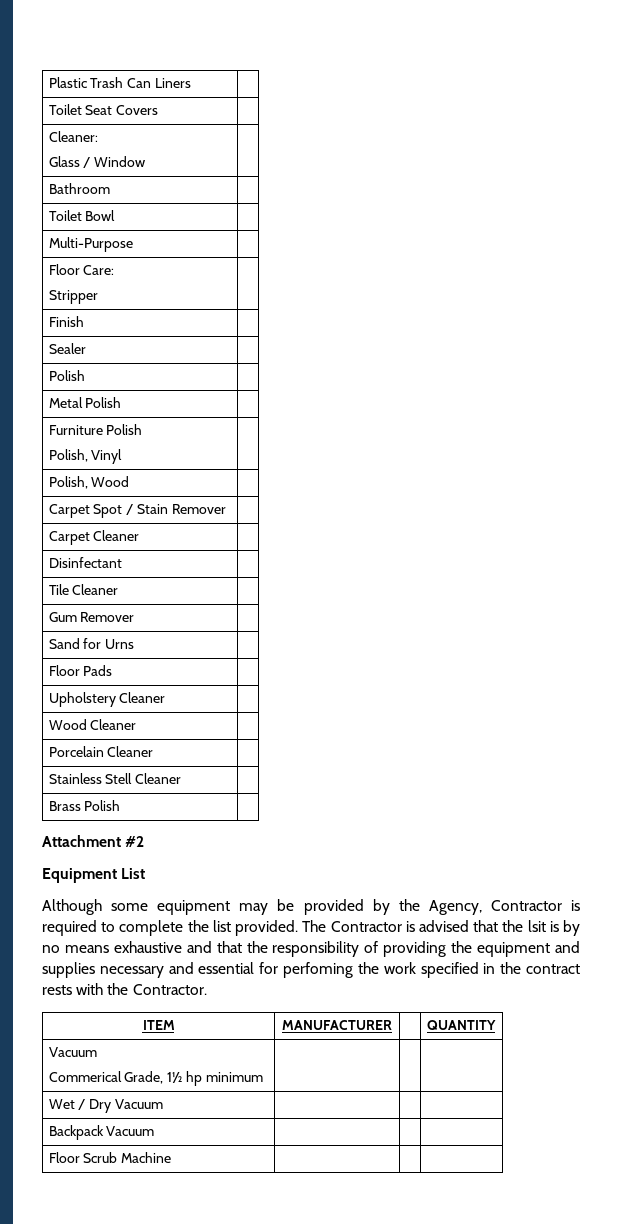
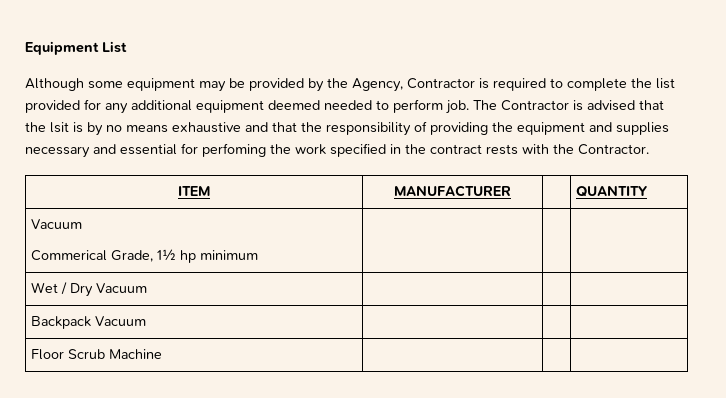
[48,77,191,88] [48,104,159,115] [48,131,98,142] [48,156,146,168] [48,183,110,194] [48,210,116,221] [48,237,133,252] [48,264,115,275] [48,290,98,304] [48,316,84,327] [48,343,86,354] [48,370,85,381] [48,397,122,408] [48,424,143,435] [48,449,123,464] [48,476,130,489] [48,504,226,518] [48,530,140,545] [48,557,122,568] [48,584,119,595] [48,612,135,622] [48,638,135,649] [48,665,113,676] [48,692,166,707] [48,719,137,730] [48,746,154,757] [48,773,182,784] [48,800,121,811] [42,835,145,847] Plastic Trash Can Liners | // Toilet Seat Covers | // Cleaner: // Glass / Window | // Bathroom | // Toilet Bowl | // Multi-Purpose | // Floor Care: // Stripper | // Finish | // Sealer | // Polish | // Metal Polish | // Furniture Polish // Polish, Vinyl | // Polish, Wood | // Carpet Spot / Stain Remover | // Carpet Cleaner | // Disinfectant | // Tile Cleaner | // Gum Remover | // Sand for Urns | // Floor Pads | // Upholstery Cleaner | // Wood Cleaner | // Porcelain Cleaner | // Stainless Stell Cleaner | // Brass Polish | // Attachment #2 // -> (25, 48) none
[235,920,299,936] provided. -> [25,99,469,114] provided for any additional equipment deemed needed to perform job.

